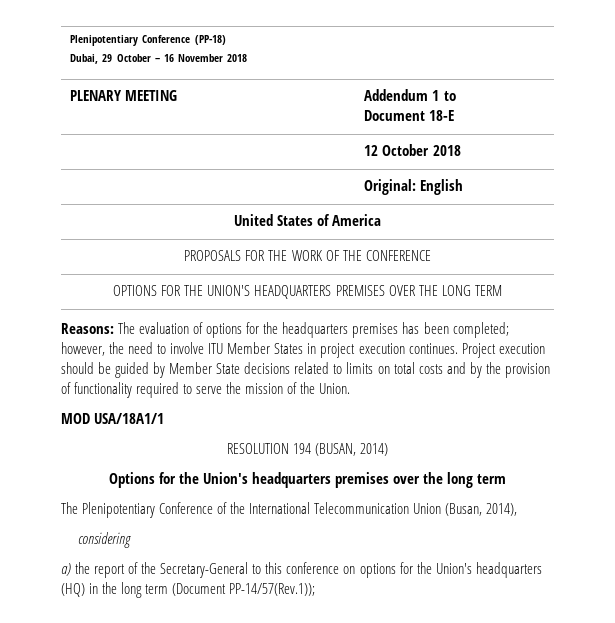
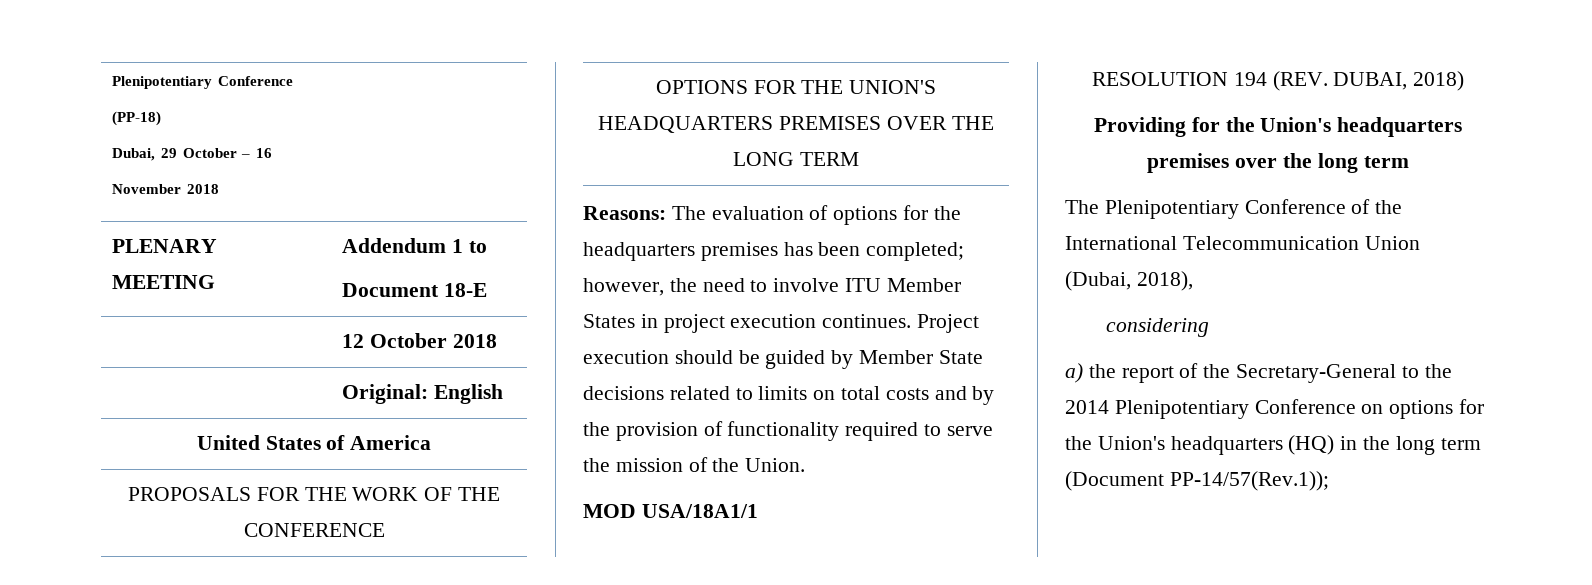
[315,443,389,456] [108,472,155,488] (BUSAN, 2014) // Options -> [1272,71,1465,91] [1093,117,1186,137] (REV. DUBAI, 2018) // Providing
[445,503,518,516] (Busan, 2014), -> [1065,271,1193,291] (Dubai, 2018),
[265,562,340,574] this conference -> [1424,364,1452,378] [1065,399,1356,419] the 2014 Plenipotentiary Conference

